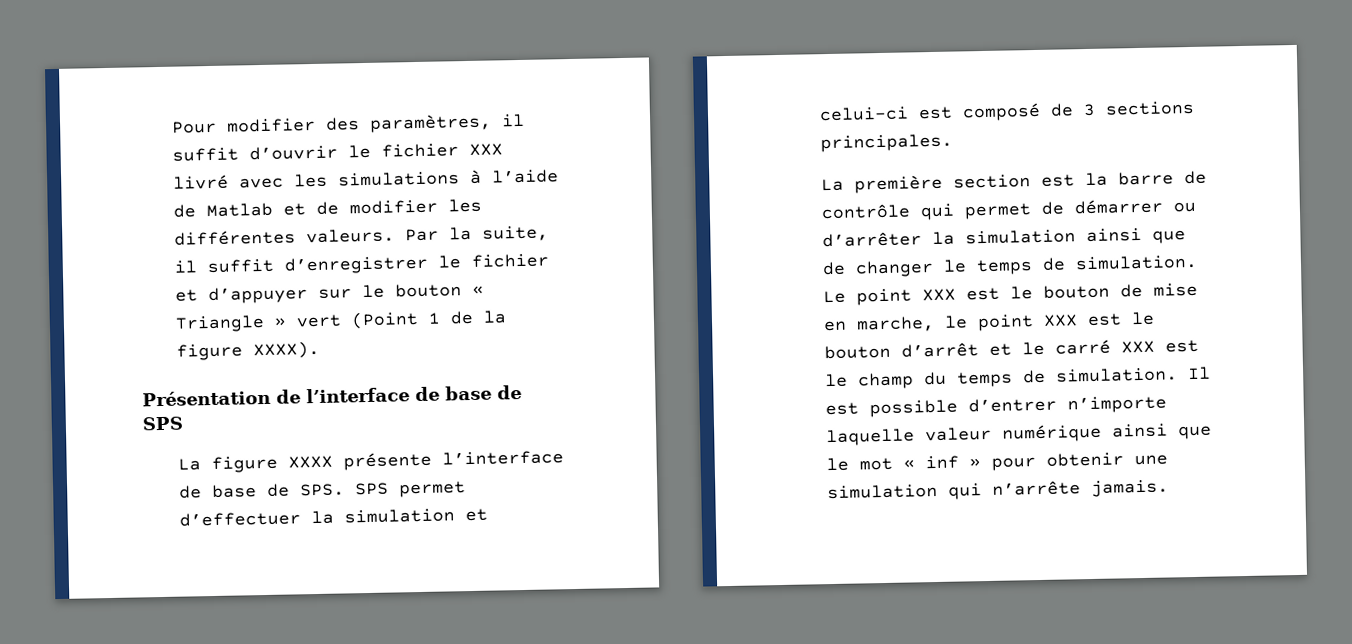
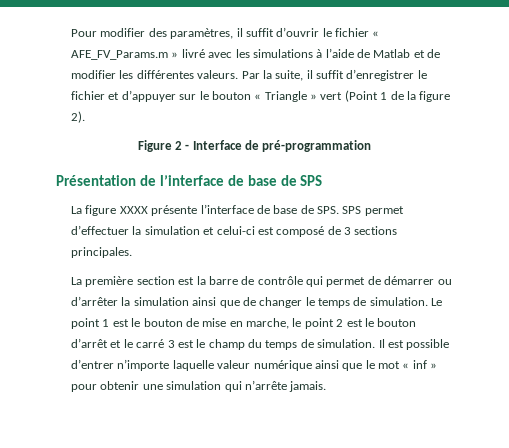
[469,143,504,156] XXX -> [372,31,380,37] [70,50,179,60] « AFE_FV_Params.m »
[253,340,321,360] XXXX). -> [70,111,85,123] [137,140,372,152] 2). // Figure 2 - Interface de pré-programmation
[922,288,957,302] XXX -> [102,319,110,327] 1
[1043,314,1079,327] XXX -> [336,319,344,327] 2
[1121,340,1156,354] XXX -> [167,340,175,348] 3

